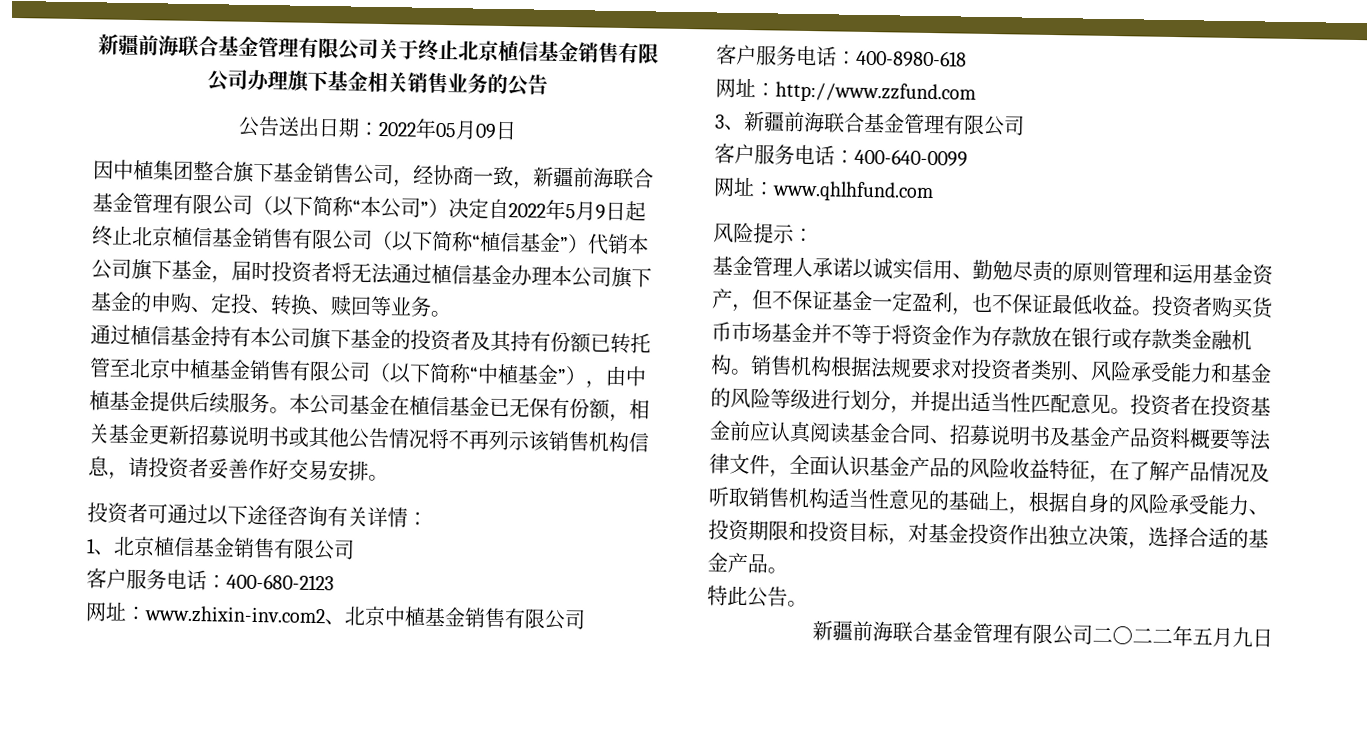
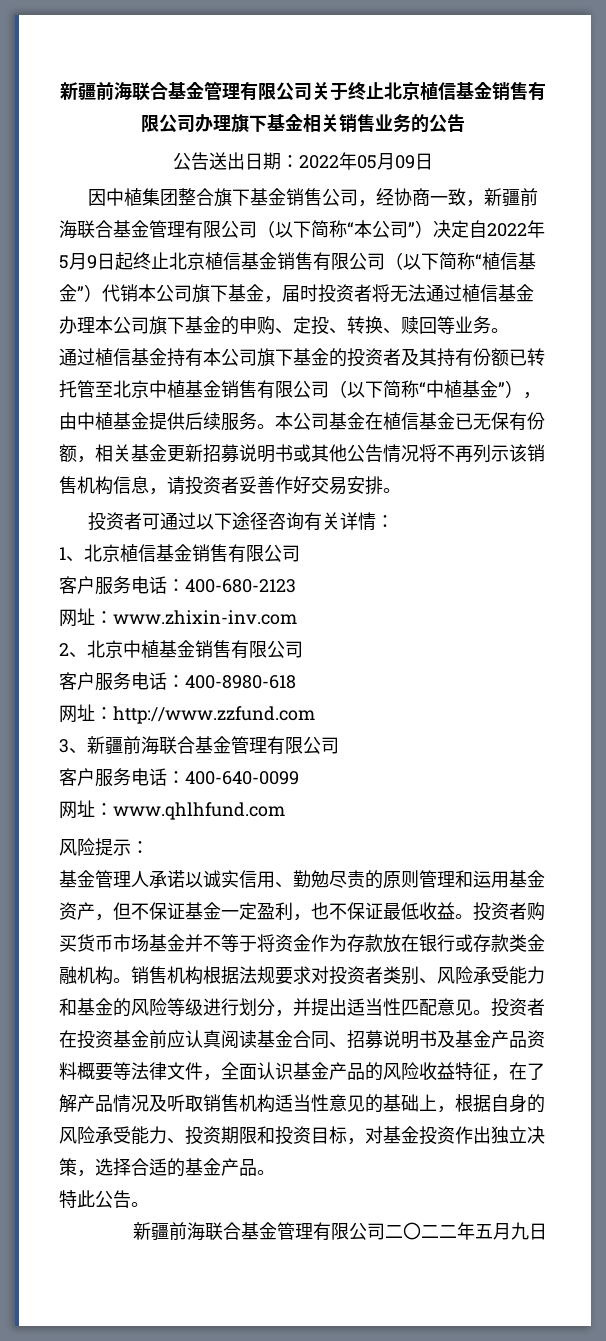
[144,605,326,625] www.zhixin-inv.com2 -> [113,610,297,625] [59,643,69,656] www.zhixin-inv.com // 2

